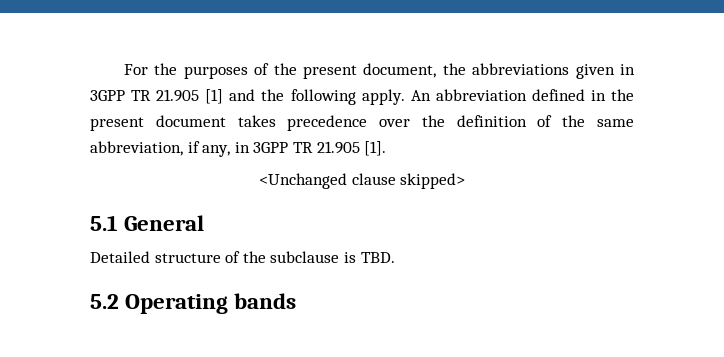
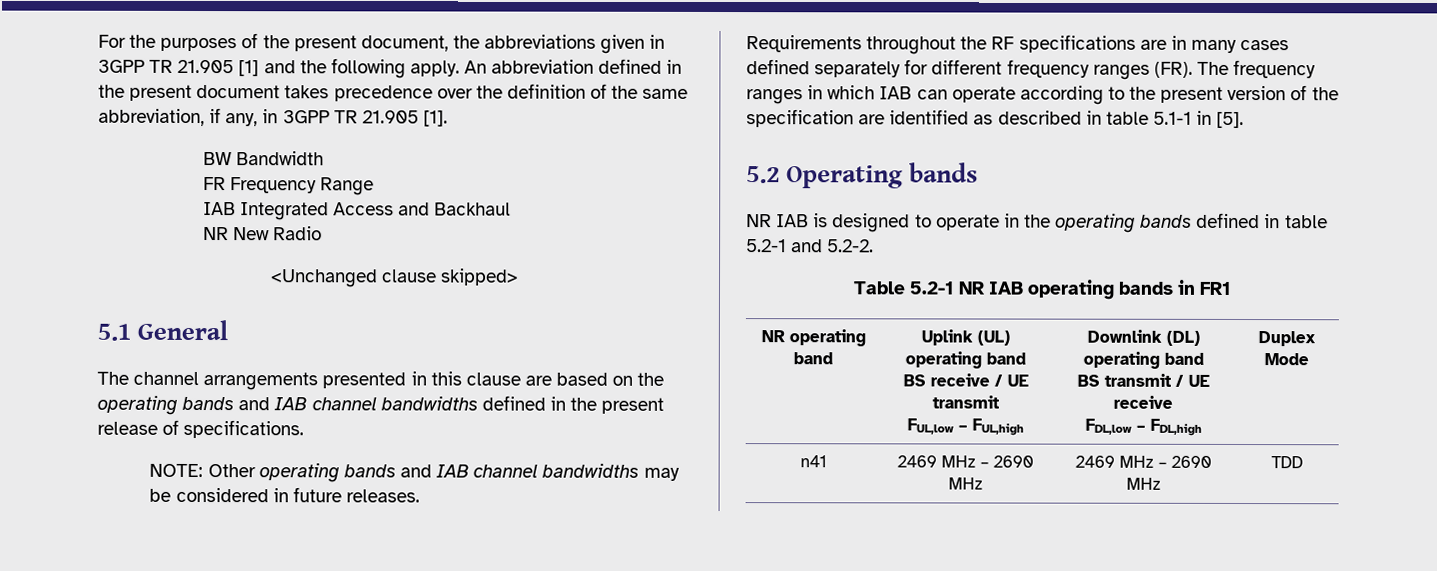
(387, 148) none -> [202,151,325,166] [202,177,375,196] [202,202,512,221] [202,226,323,241] // BW Bandwidth // FR Frequency Range // IAB Integrated Access and Backhaul // NR New Radio
[90,251,395,263] [90,293,297,314] Detailed structure of the subclause is TBD. // 5.2 Operating bands -> [97,371,665,391] [97,395,665,415] [97,419,305,439] [149,463,680,483] [149,487,420,503] [746,34,1290,55] [746,59,1317,80] [746,85,1339,105] [746,109,1245,129] [746,162,979,189] [746,212,1328,233] [746,239,875,253] [852,279,1233,300] [760,329,866,347] [793,352,833,365] [921,329,1010,346] [905,351,1026,369] [902,373,1029,387] [932,395,1000,409] [907,418,1024,436] [1086,329,1200,346] [1082,351,1204,369] [1076,373,1210,387] [1113,395,1173,409] [1084,418,1202,436] [1258,331,1316,347] [1264,353,1309,366] [799,455,827,468] [897,455,1034,468] [948,477,983,490] [1074,455,1212,468] [1125,477,1161,490] [1270,456,1303,469] The channel arrangements presented in this clause are based on the operating bands and IAB channel bandwidths defined in the present release of specifications. // NOTE: Other operating bands and IAB channel bandwidths may be considered in future releases. // Requirements throughout the RF specifications are in many cases defined separately for different frequency ranges (FR). The frequency ranges in which IAB can operate according to the present version of the specification are identified as described in table 5.1-1 in [5]. // 5.2 Operating bands // NR IAB is designed to operate in the operating bands defined in table 5.2-1 and 5.2-2. // Table 5.2-1 NR IAB operating bands in FR1 // NR operating band | Uplink (UL) operating band // BS receive / UE transmit // FUL,low – FUL,high | Downlink (DL) operating band // BS transmit / UE receive // FDL,low – FDL,high | Duplex Mode // n41 | 2469 MHz – 2690 MHz | 2469 MHz – 2690 MHz | TDD

